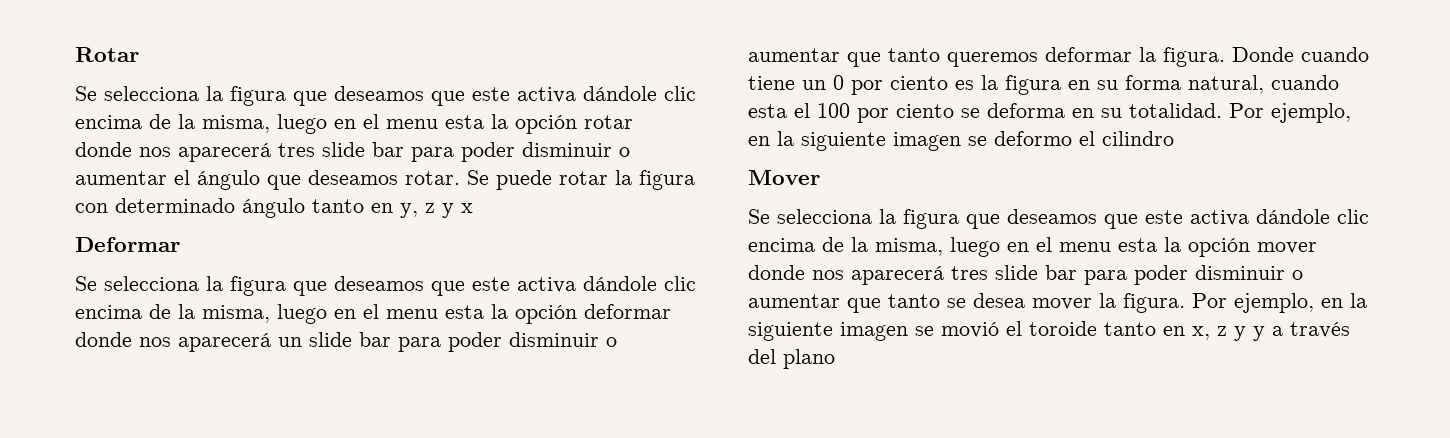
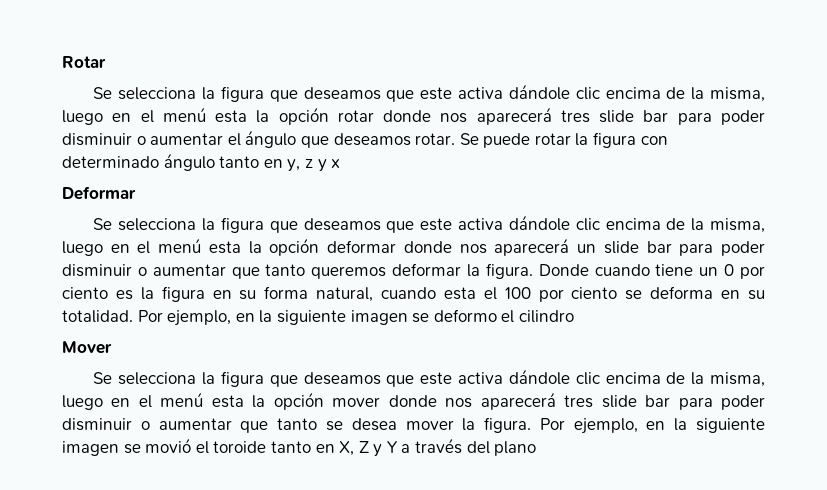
[386,119,438,129] menu -> [162,107,206,122] menú
[386,309,438,319] menu -> [158,238,202,253] menú
[1059,242,1111,252] menu -> [160,392,204,407] menú
[1192,326,1265,341] x, z y y -> [339,441,398,457] X, Z y Y

